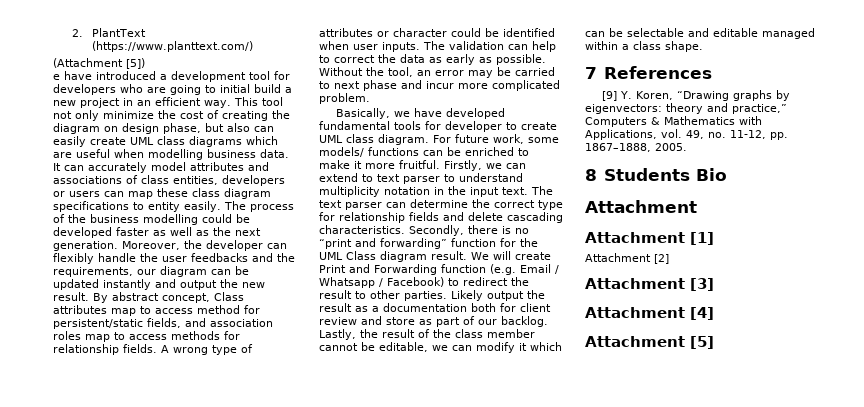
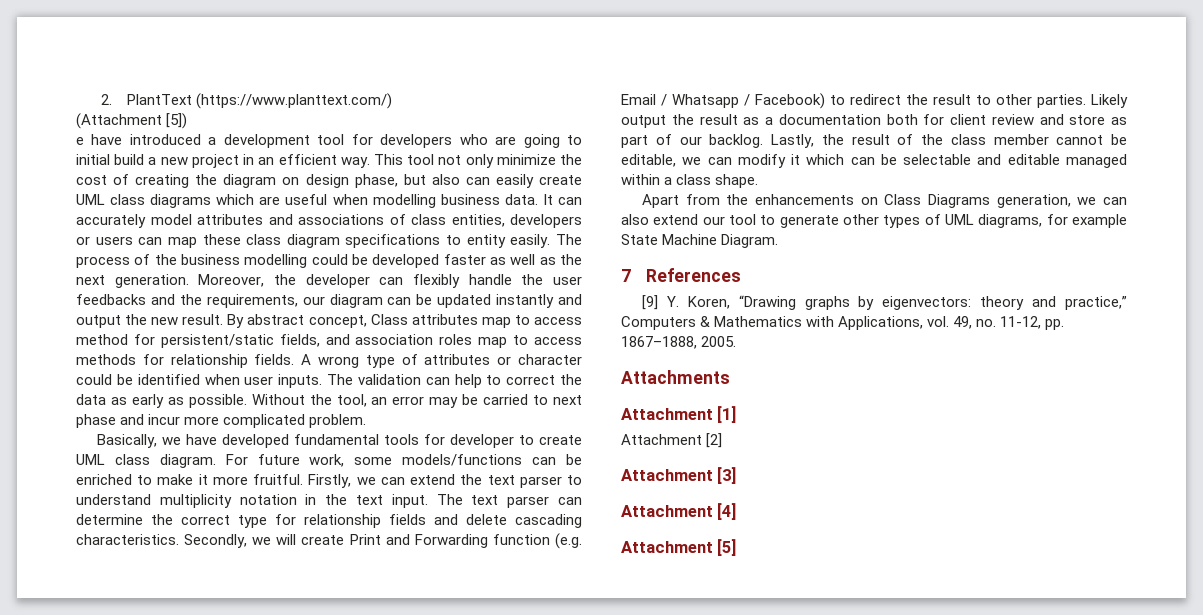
[319,147,419,157] models/ functions -> [402,454,523,466] models/functions
[362,174,373,182] to -> [460,474,483,485] the
[470,187,528,197] input text. -> [356,494,428,508] text input.
[468,225,529,234] [319,238,538,249] [319,251,489,262] there is no “print and forwarding” function for the UML Class diagram result. We -> [252,537,272,545] we
(703, 46) none -> [641,194,1127,208] [621,214,1127,228] [621,234,779,248] // Apart from the enhancements on Class Diagrams generation, we can also extend our tool to generate other types of UML diagrams, for example State Machine Diagram.
[585,168,728,181] [585,200,697,213] 8 Students Bio // Attachment -> [621,370,730,384] Attachments

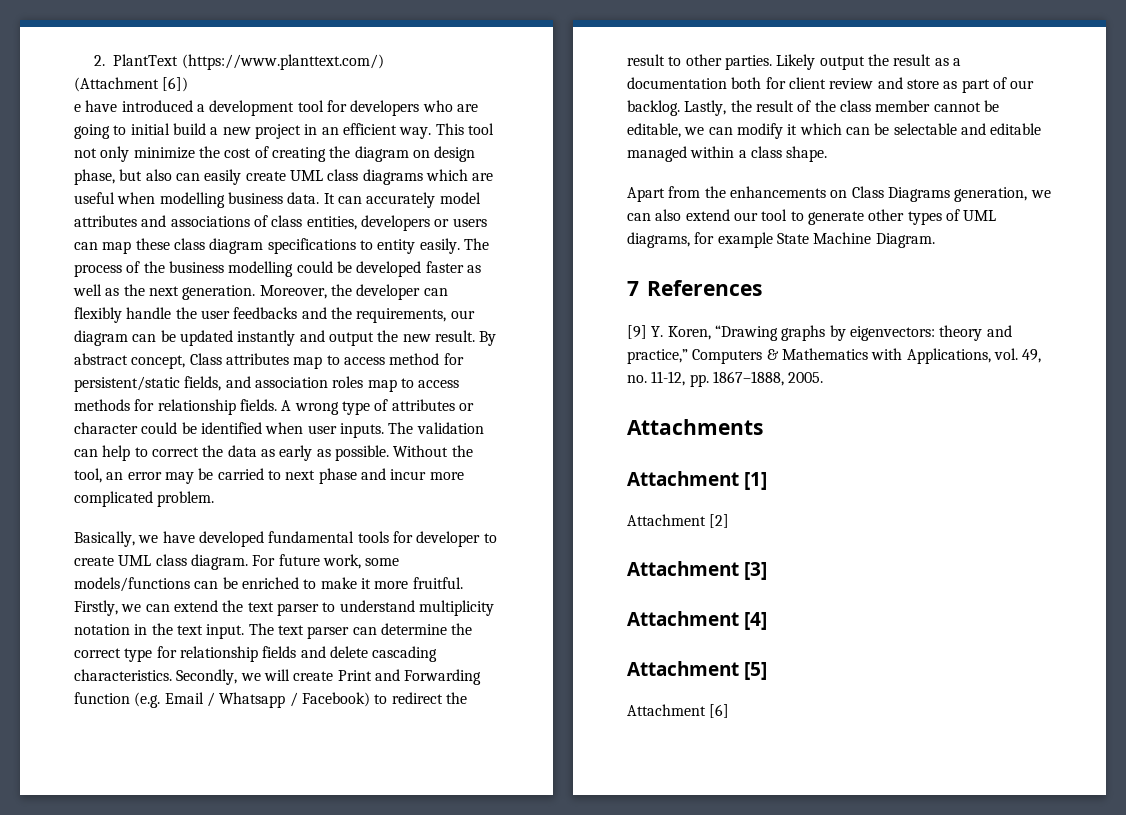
[166,113,188,129] [5]) -> [162,77,189,92] [6])
(737, 547) none -> [627,704,730,718] // Attachment [6]

